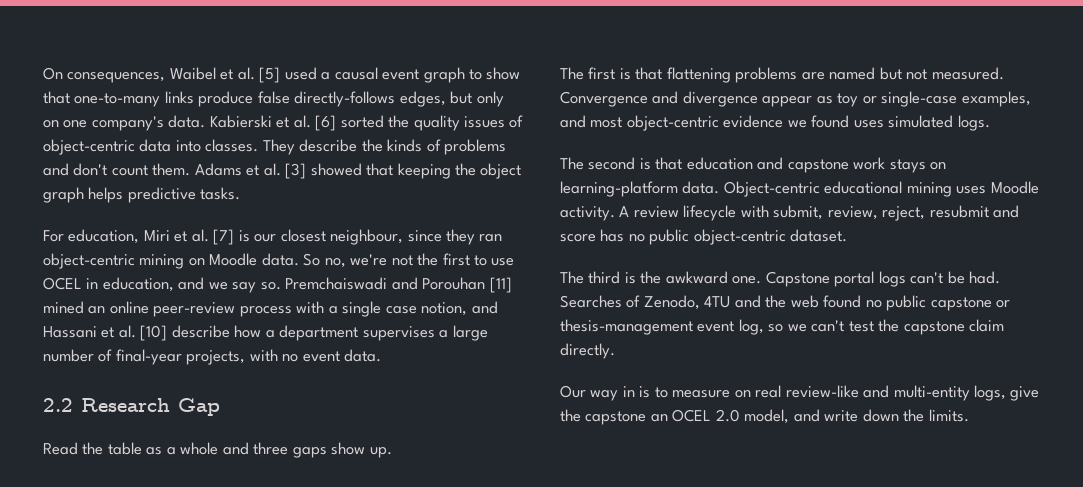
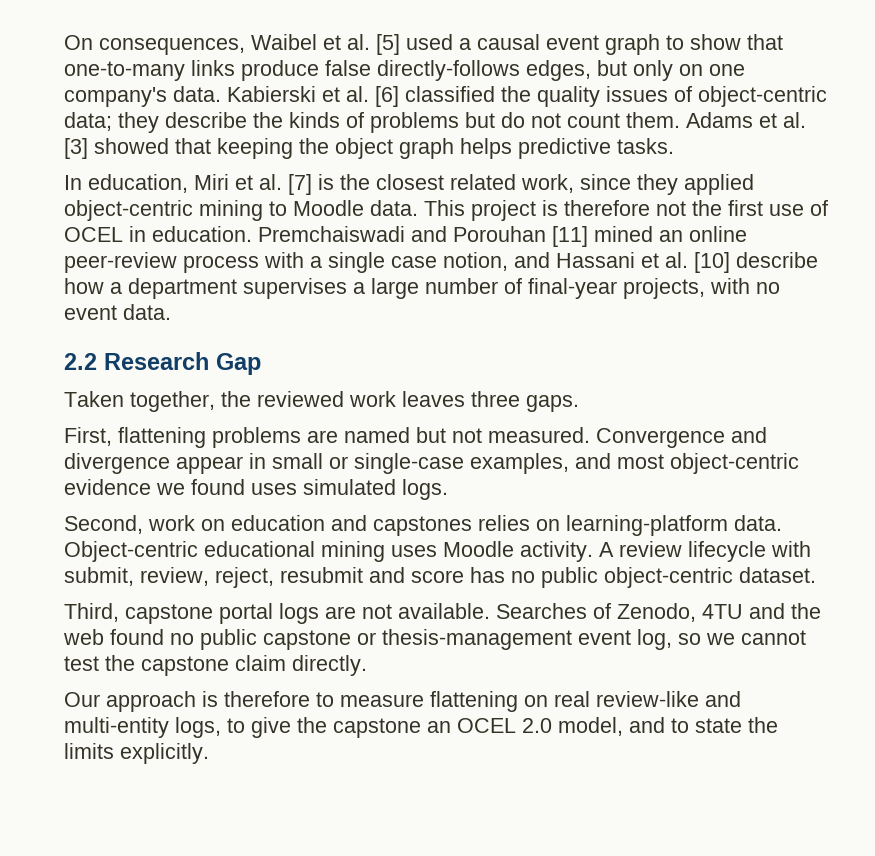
[340,115,384,128] sorted -> [405,86,495,102] classified
[139,139,295,155] data into classes. They -> [64,112,159,133] data; they
[43,163,108,176] and don't -> [465,112,561,128] but do not
[43,230,64,242] For -> [64,175,82,190] In
[254,229,404,245] our closest neighbour, -> [340,174,574,193] the closest related work,
[479,234,503,242] ran -> [684,174,754,195] applied
[188,258,205,266] on -> [269,201,287,216] to
[303,253,515,268] [43,277,281,293] So no, we're not the first to use OCEL in education, and we say so. -> [424,200,828,221] [64,226,252,242] This project is therefore not the first use of OCEL in education.
[43,442,392,458] [560,67,663,80] Read the table as a whole and three gaps show up. // The first is that -> [64,391,579,412] [64,427,112,446] Taken together, the reviewed work leaves three gaps. // First,
[816,93,859,107] as toy -> [249,453,323,469] in small
[560,157,926,173] The second is that education and capstone work stays -> [64,515,530,536] Second, work on education and capstones relies
[560,271,1001,287] The third is the awkward one. Capstone portal logs can't be had. -> [64,603,490,624] Third, capstone portal logs are not available.
[811,320,845,332] can't -> [741,630,806,645] cannot
[590,386,651,401] way in is -> [106,691,310,712] approach is therefore
(731, 394) none -> [430,691,518,712] flattening
(1007, 393) none -> [227,718,245,733] to
[824,409,969,422] write down the limits. -> [671,717,778,733] [64,743,209,764] to state the limits explicitly.

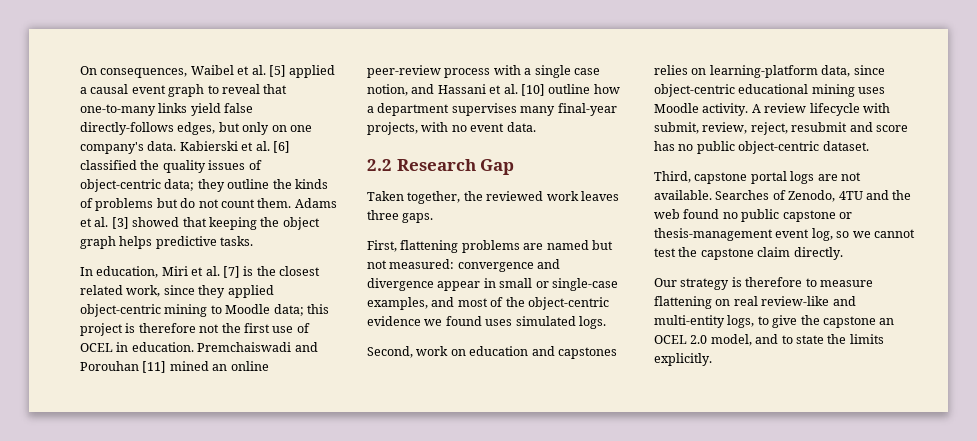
[406,34,453,50] used -> [289,65,336,78] applied
[690,34,741,50] show -> [221,84,260,94] reveal
[241,60,319,81] produce -> [190,103,221,116] yield
[165,112,247,128] describe -> [227,179,270,189] outline
[370,200,465,216] data. This -> [273,304,329,316] data; this
[736,252,818,268] describe -> [548,84,591,94] outline
[353,278,522,299] a large number of -> [520,106,556,116] many
[488,427,725,448] measured. Convergence -> [389,259,534,272] measured: convergence
(664, 461) none -> [490,297,525,307] of the
[734,515,782,531] [64,541,198,562] data. Object-centric -> [821,65,885,77] [654,84,735,97] data, since object-centric
[106,691,196,712] approach -> [680,278,730,290] strategy

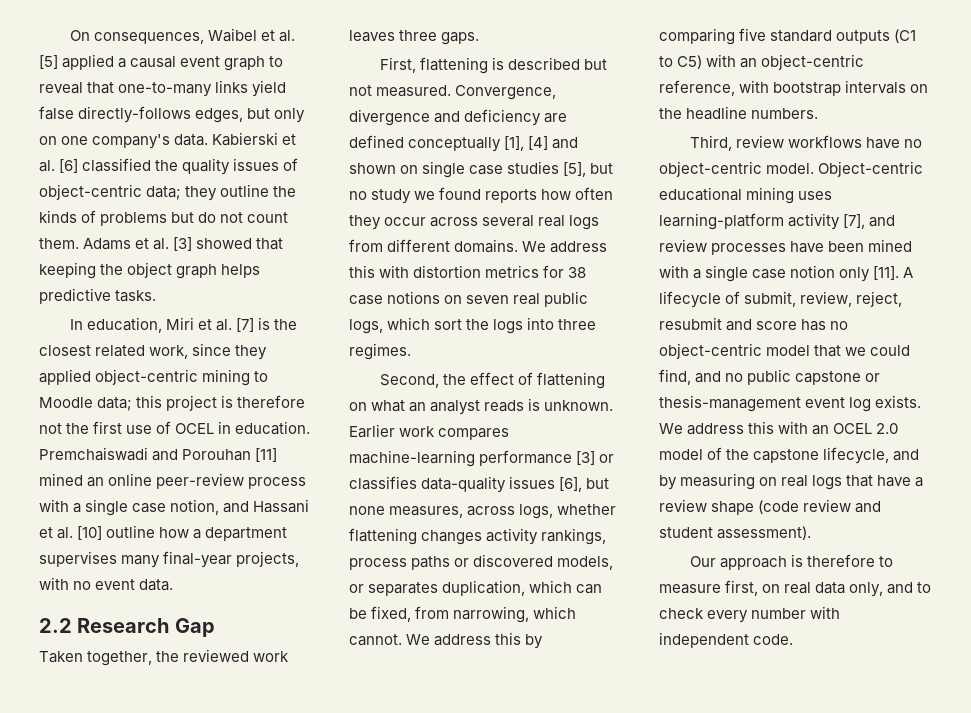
[461,240,613,253] [367,259,561,272] [367,278,618,291] [367,297,609,310] [367,316,606,329] [367,346,617,359] [654,65,885,78] [654,84,886,97] [654,103,890,116] problems are named but not measured: convergence and divergence appear in small or single-case examples, and most of the object-centric evidence we found uses simulated logs. // Second, work on education and capstones relies on learning-platform data, since object-centric educational mining uses Moodle activity. A review lifecycle with -> [491,57,608,70] [349,85,557,100] [349,109,568,126] [349,135,579,152] [349,161,614,178] [349,187,614,204] [349,215,600,230] [349,239,608,253] [349,265,587,278] [349,291,589,307] [349,317,597,334] [349,343,411,360] [379,372,606,389] [349,398,614,415] [349,424,510,440] [349,450,615,467] [349,476,610,493] [349,504,617,519] [349,528,607,545] [349,554,614,570] [349,580,603,596] [349,606,577,623] [349,632,544,649] [659,28,917,45] [659,54,865,70] [659,80,929,96] [659,106,819,120] [689,135,923,151] [659,161,924,177] [659,187,833,204] [659,213,896,230] [659,239,913,255] [659,265,914,282] [659,291,741,308] is described but not measured. Convergence, divergence and deficiency are defined conceptually [1], [4] and shown on single case studies [5], but no study we found reports how often they occur across several real logs from different domains. We address this with distortion metrics for 38 case notions on seven real public logs, which sort the logs into three regimes. // Second, the effect of flattening on what an analyst reads is unknown. Earlier work compares machine-learning performance [3] or classifies data-quality issues [6], but none measures, across logs, whether flattening changes activity rankings, process paths or discovered models, or separates duplication, which can be fixed, from narrowing, which cannot. We address this by comparing five standard outputs (C1 to C5) with an object-centric reference, with bootstrap intervals on the headline numbers. // Third, review workflows have no object-centric model. Object-centric educational mining uses learning-platform activity [7], and review processes have been mined with a single case notion only [11]. A lifecycle of
[696,141,869,154] [654,171,861,184] [654,190,912,202] [654,209,720,219] public object-centric dataset. // Third, capstone portal logs are not available. Searches of Zenodo, 4TU and the web found -> [659,343,911,359] [659,369,722,385] object-centric model that we could find, and
[811,228,915,241] [654,247,843,260] log, so we cannot test the capstone claim directly. -> [849,395,922,412] [659,421,899,435] [659,447,920,464] [659,473,924,490] [659,499,882,515] [659,526,812,540] log exists. We address this with an OCEL 2.0 model of the capstone lifecycle, and by measuring on real logs that have a review shape (code review and student assessment).
[680,278,730,290] strategy -> [719,556,787,570] approach
[654,296,856,309] [654,315,895,328] [654,334,884,346] [654,353,712,366] flattening on real review-like and multi-entity logs, to give the capstone an OCEL 2.0 model, and to state the limits explicitly. -> [725,580,932,597] [659,606,841,623] [659,632,794,648] first, on real data only, and to check every number with independent code.

